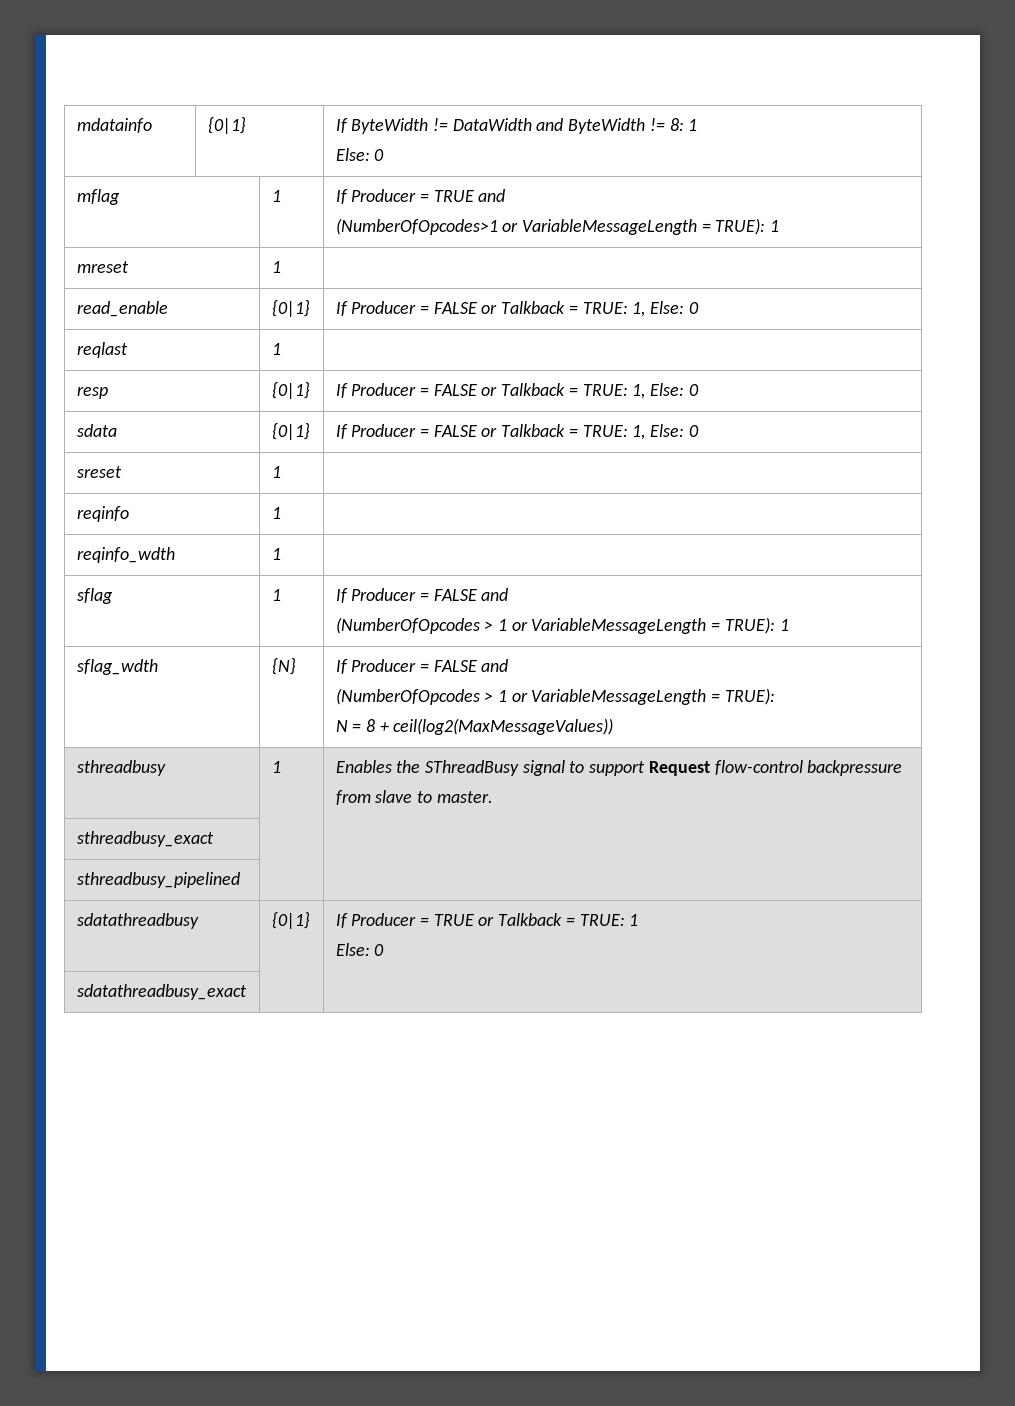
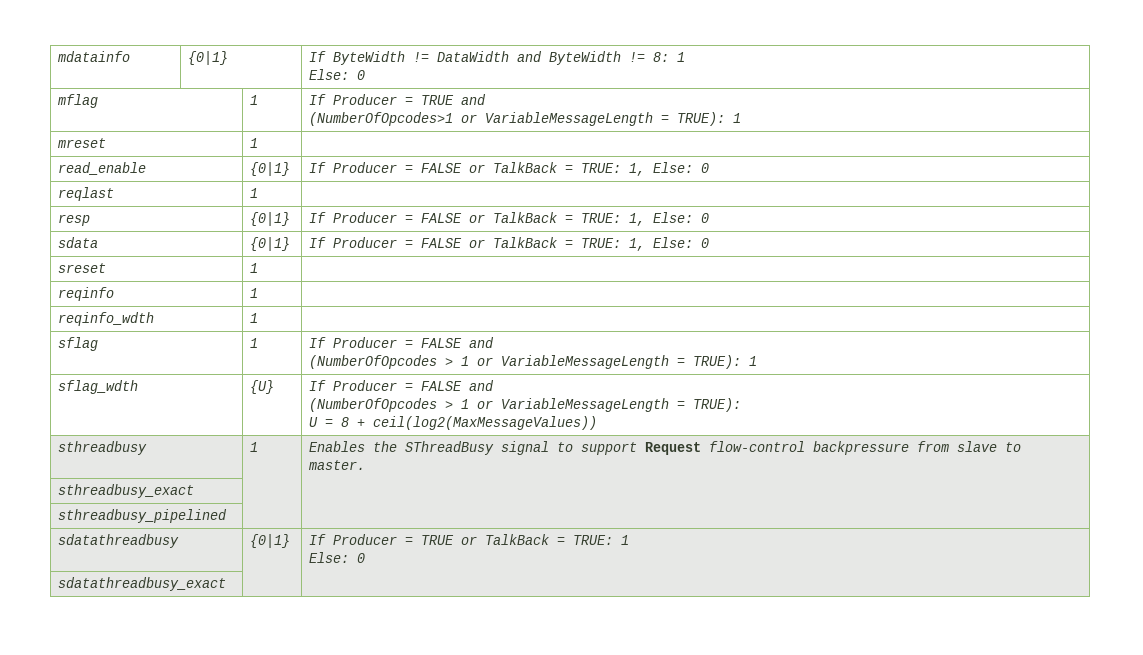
[501,301,566,314] Talkback -> [492,162,557,173] TalkBack
[501,383,566,396] Talkback -> [492,212,557,223] TalkBack
[501,424,566,437] Talkback -> [492,237,557,248] TalkBack
[271,657,296,675] {N} -> [249,380,274,394] {U}
[335,720,348,732] N -> [308,417,318,427] U
[498,913,563,926] Talkback -> [484,534,549,545] TalkBack

